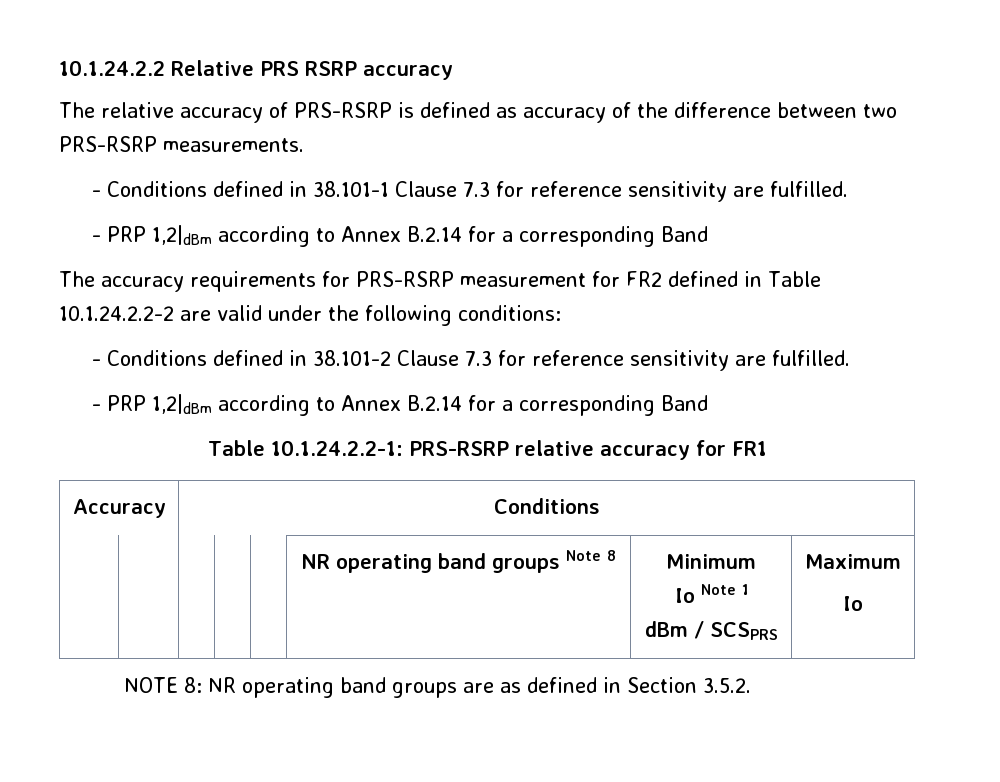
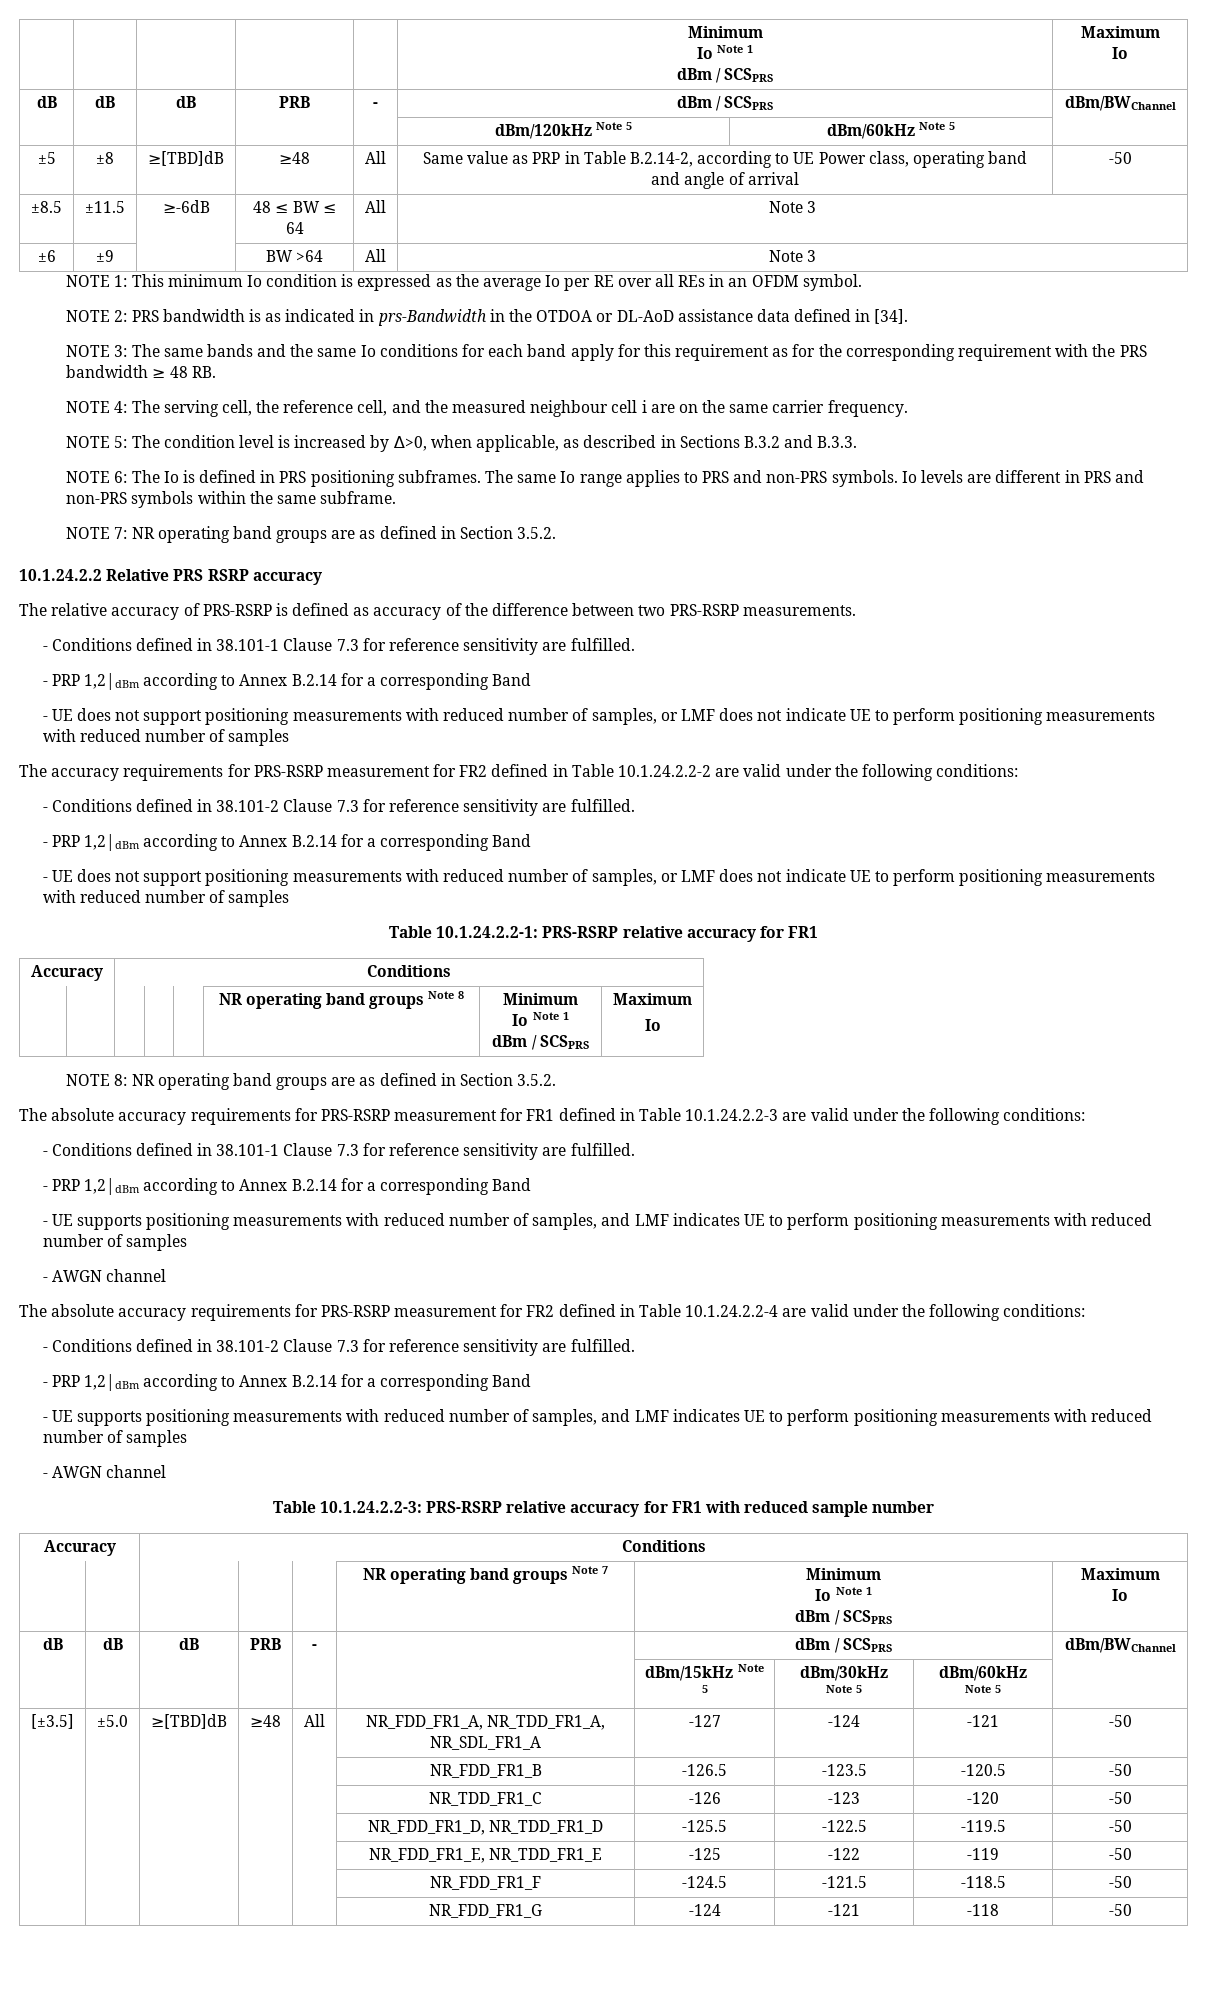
(59, 68) none -> [687,26,763,38] [696,45,754,59] [676,68,774,83] [1080,26,1160,38] [1112,47,1128,59] [36,96,57,108] [95,96,115,108] [176,96,196,108] [279,96,310,108] [373,102,378,108] [676,96,774,111] [1064,96,1176,111] [494,122,633,139] [826,122,956,139] [37,152,56,164] [96,152,114,164] [148,151,224,166] [279,152,311,164] [365,151,386,164] [422,151,1028,168] [651,172,799,189] [1108,152,1132,164] [31,201,62,213] [85,201,125,213] [162,200,210,213] [253,201,336,213] [285,222,304,234] [365,200,386,213] [768,201,817,213] [37,250,56,262] [96,250,114,262] [265,250,324,262] [365,249,386,262] [768,250,817,262] [66,274,862,291] [66,309,909,326] [66,344,1147,361] [66,365,216,378] [66,400,908,417] [66,435,858,452] [66,470,1144,487] [66,491,397,508] [66,526,557,543] | | | | | Minimum // Io Note 1 // dBm / SCSPRS | Maximum // Io // dB | dB | dB | PRB | - | dBm / SCSPRS | dBm/BWChannel // | | | | | dBm/120kHz Note 5 | dBm/60kHz Note 5 | // ±5 | ±8 | ≥[TBD]dB | ≥48 | All | Same value as PRP in Table B.2.14-2, according to UE Power class, operating band and angle of arrival | -50 // ±8.5 | ±11.5 | ≥-6dB | 48 ≤ BW ≤ 64 | All | Note 3 // ±6 | ±9 | | BW >64 | All | Note 3 // NOTE 1: This minimum Io condition is expressed as the average Io per RE over all REs in an OFDM symbol. // NOTE 2: PRS bandwidth is as indicated in prs-Bandwidth in the OTDOA or DL-AoD assistance data defined in [34]. // NOTE 3: The same bands and the same Io conditions for each band apply for this requirement as for the corresponding requirement with the PRS bandwidth ≥ 48 RB. // NOTE 4: The serving cell, the reference cell, and the measured neighbour cell i are on the same carrier frequency. // NOTE 5: The condition level is increased by ∆>0, when applicable, as described in Sections B.3.2 and B.3.3. // NOTE 6: The Io is defined in PRS positioning subframes. The same Io range applies to PRS and non-PRS symbols. Io levels are different in PRS and non-PRS symbols within the same subframe. // NOTE 7: NR operating band groups are as defined in Section 3.5.2. //
(708, 234) none -> [42,708,1156,725] [42,729,290,746] // - UE does not support positioning measurements with reduced number of samples, or LMF does not indicate UE to perform positioning measurements with reduced number of samples
(708, 403) none -> [42,869,1156,886] [42,890,290,907] // - UE does not support positioning measurements with reduced number of samples, or LMF does not indicate UE to perform positioning measurements with reduced number of samples
(752, 685) none -> [19,1108,1086,1125] [42,1143,635,1160] [42,1178,532,1195] [42,1213,1153,1230] [42,1234,187,1251] [42,1269,166,1282] [19,1304,1086,1321] [42,1339,635,1356] [42,1374,532,1391] [42,1409,1153,1426] [42,1430,187,1447] [42,1465,166,1478] [272,1501,935,1517] [43,1540,116,1556] [621,1540,706,1552] [362,1566,609,1584] [806,1568,881,1580] [815,1587,872,1601] [795,1610,892,1625] [1080,1568,1160,1580] [1112,1589,1128,1601] [42,1638,63,1650] [102,1638,123,1650] [179,1638,199,1650] [250,1638,281,1650] [312,1644,317,1650] [795,1638,892,1653] [1064,1638,1176,1653] [645,1664,764,1681] [701,1685,708,1693] [800,1666,888,1681] [825,1685,863,1693] [939,1666,1027,1681] [964,1685,1002,1693] [31,1714,74,1729] [97,1715,128,1727] [151,1714,227,1729] [250,1715,281,1727] [304,1714,325,1727] [365,1715,606,1730] [430,1736,541,1750] [688,1715,721,1727] [828,1715,860,1727] [967,1715,999,1727] [1108,1715,1132,1727] [429,1764,542,1778] [682,1764,727,1776] [821,1764,867,1776] [960,1764,1006,1776] [1108,1764,1132,1776] [429,1792,542,1806] [688,1792,721,1804] [828,1792,860,1804] [967,1792,999,1804] [1108,1792,1132,1804] [367,1820,604,1835] [682,1820,727,1832] [821,1820,867,1832] [960,1820,1006,1832] [1108,1820,1132,1832] [368,1848,603,1863] [688,1848,721,1860] [828,1848,860,1860] [967,1848,999,1860] [1108,1848,1132,1860] [430,1876,541,1890] [682,1876,727,1888] [821,1876,867,1888] [960,1876,1006,1888] [1108,1876,1132,1888] [429,1904,542,1918] [688,1904,721,1916] [828,1904,860,1916] [967,1904,999,1916] [1108,1904,1132,1916] // The absolute accuracy requirements for PRS-RSRP measurement for FR1 defined in Table 10.1.24.2.2-3 are valid under the following conditions: // - Conditions defined in 38.101-1 Clause 7.3 for reference sensitivity are fulfilled. // - PRP 1,2|dBm according to Annex B.2.14 for a corresponding Band // - UE supports positioning measurements with reduced number of samples, and LMF indicates UE to perform positioning measurements with reduced number of samples // - AWGN channel // The absolute accuracy requirements for PRS-RSRP measurement for FR2 defined in Table 10.1.24.2.2-4 are valid under the following conditions: // - Conditions defined in 38.101-2 Clause 7.3 for reference sensitivity are fulfilled. // - PRP 1,2|dBm according to Annex B.2.14 for a corresponding Band // - UE supports positioning measurements with reduced number of samples, and LMF indicates UE to perform positioning measurements with reduced number of samples // - AWGN channel // Table 10.1.24.2.2-3: PRS-RSRP relative accuracy for FR1 with reduced sample number // Accuracy | Conditions // | | | | | NR operating band groups Note 7 | Minimum // Io Note 1 // dBm / SCSPRS | Maximum // Io // dB | dB | dB | PRB | - | | dBm / SCSPRS | dBm/BWChannel // | | | | | | dBm/15kHz Note 5 | dBm/30kHz Note 5 | dBm/60kHz Note 5 | // [±3.5] | ±5.0 | ≥[TBD]dB | ≥48 | All | NR_FDD_FR1_A, NR_TDD_FR1_A, NR_SDL_FR1_A | -127 | -124 | -121 | -50 // | | | | | NR_FDD_FR1_B | -126.5 | -123.5 | -120.5 | -50 // | | | | | NR_TDD_FR1_C | -126 | -123 | -120 | -50 // | | | | | NR_FDD_FR1_D, NR_TDD_FR1_D | -125.5 | -122.5 | -119.5 | -50 // | | | | | NR_FDD_FR1_E, NR_TDD_FR1_E | -125 | -122 | -119 | -50 // | | | | | NR_FDD_FR1_F | -124.5 | -121.5 | -118.5 | -50 // | | | | | NR_FDD_FR1_G | -124 | -121 | -118 | -50

